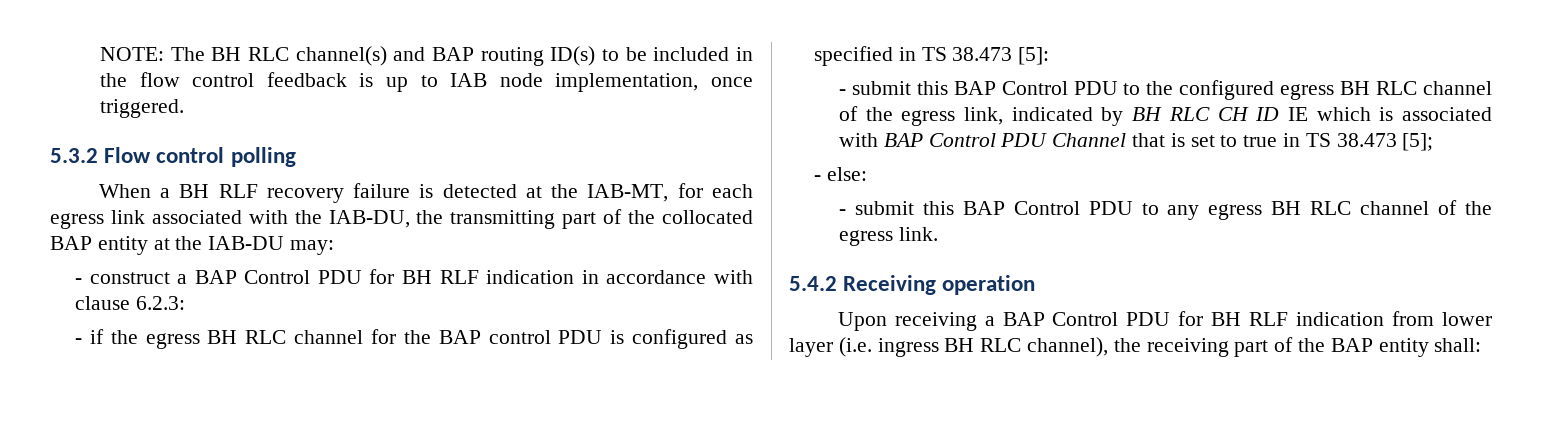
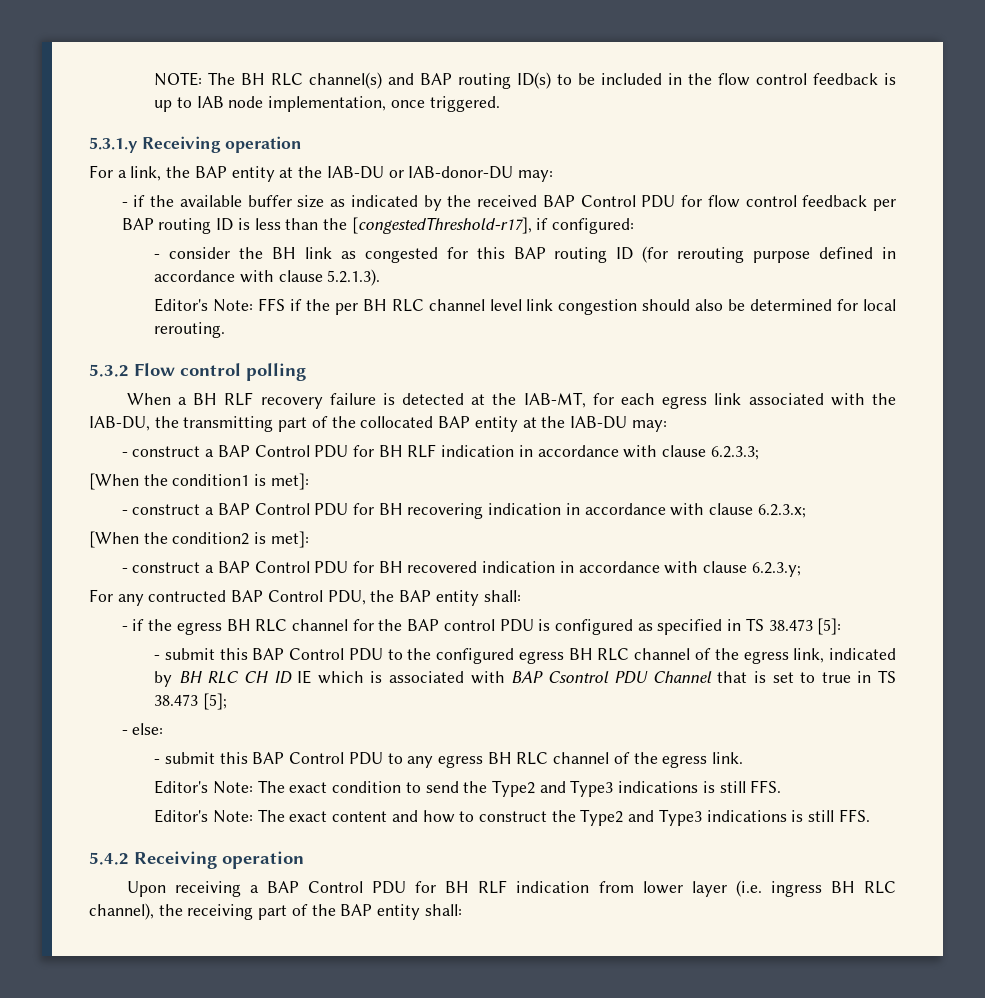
(184, 108) none -> [89,136,303,153] [89,165,553,182] [121,195,896,211] [121,217,635,234] [154,246,896,263] [154,269,381,286] [154,298,896,315] [154,322,226,338] // 5.3.1.y Receiving operation // For a link, the BAP entity at the IAB-DU or IAB-donor-DU may: // - if the available buffer size as indicated by the received BAP Control PDU for flow control feedback per BAP routing ID is less than the [congestedThreshold-r17], if configured: // - consider the BH link as congested for this BAP routing ID (for rerouting purpose defined in accordance with clause 5.2.1.3). // Editor's Note: FFS if the per BH RLC channel level link congestion should also be determined for local rerouting.
[135,296,185,310] 6.2.3: -> [710,446,759,460] [89,473,309,490] [121,503,806,519] [89,531,309,548] [121,561,801,577] [89,589,521,606] 6.2.3.3; // [When the condition1 is met]: // - construct a BAP Control PDU for BH recovering indication in accordance with clause 6.2.3.x; // [When the condition2 is met]: // - construct a BAP Control PDU for BH recovered indication in accordance with clause 6.2.3.y; // For any contructed BAP Control PDU, the BAP entity shall:
[928,133,996,147] Control -> [547,671,609,683] Csontrol
(938, 234) none -> [154,780,782,797] [154,809,870,826] // Editor's Note: The exact condition to send the Type2 and Type3 indications is still FFS. // Editor's Note: The exact content and how to construct the Type2 and Type3 indications is still FFS.

